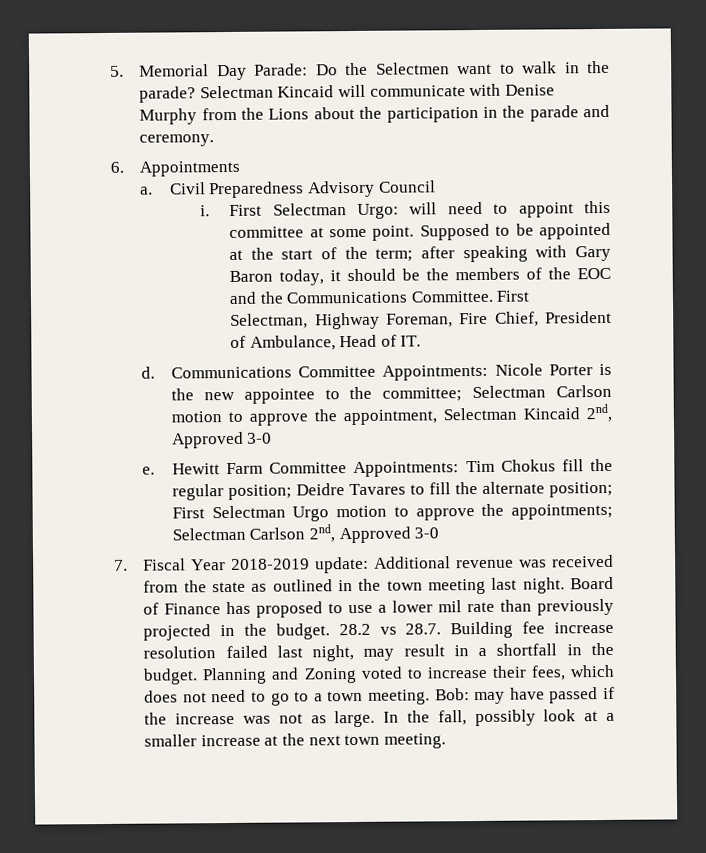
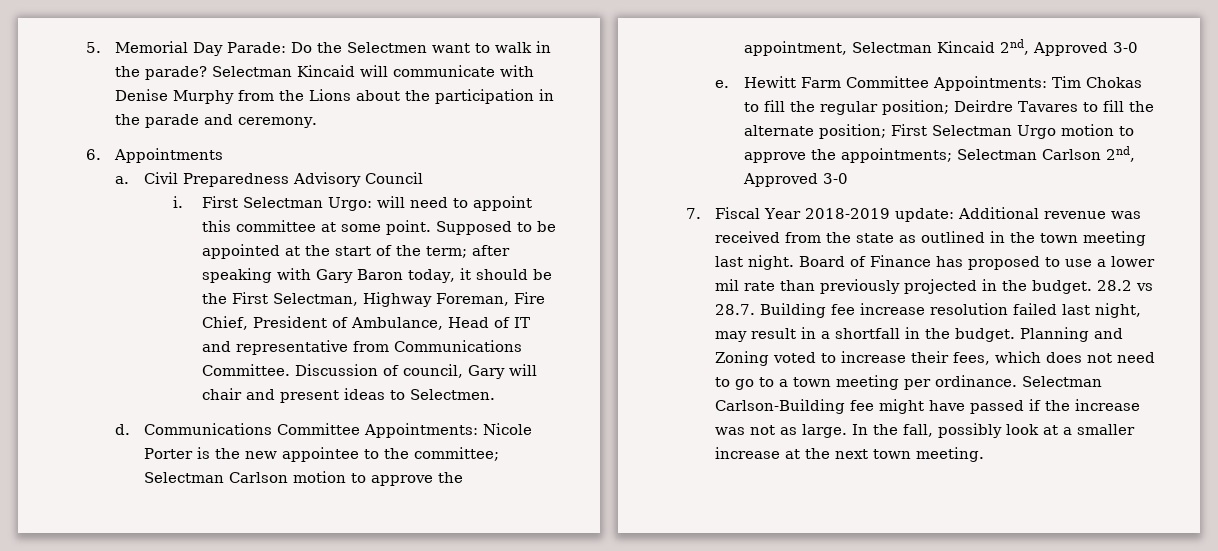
[455,267,611,281] [229,290,494,304] members of the EOC and the Communications Committee. -> (227, 298) none
[400,335,422,347] IT. -> [513,317,530,328] [201,340,522,355] [201,364,537,379] [201,388,495,403] IT and representative from Communications Committee. Discussion of council, Gary will chair and present ideas to Selectmen.
[500,459,556,472] Chokus -> [1085,77,1142,88] [743,102,759,112] Chokas to
[295,483,345,496] Deidre -> [953,100,1013,112] Deirdre
[368,688,506,705] meeting. Bob: may -> [835,375,1102,390] [714,399,924,414] meeting per ordinance. Selectman Carlson-Building fee might

